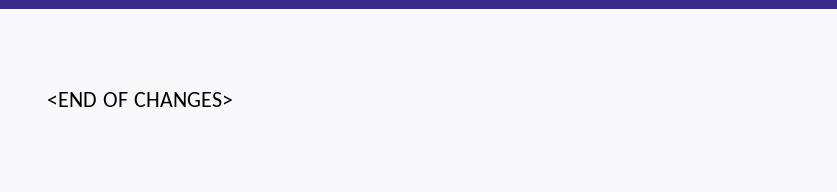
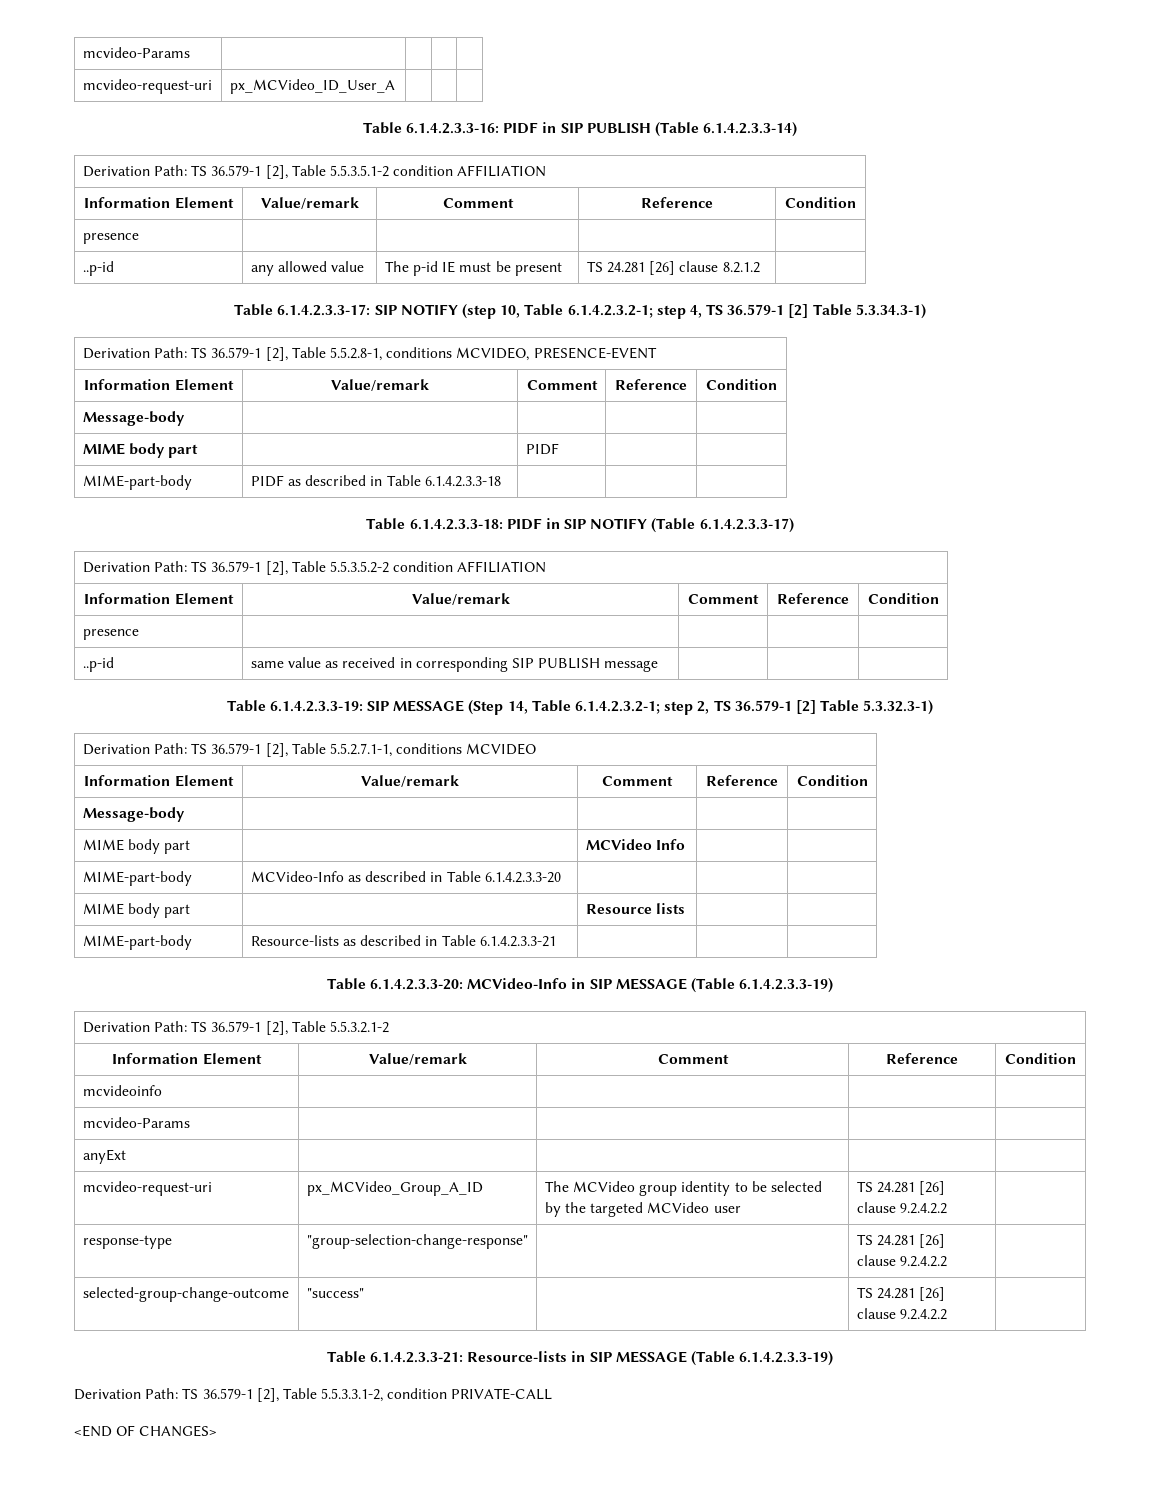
(47, 99) none -> [82,47,190,58] [82,79,212,94] [229,79,395,94] [362,122,798,137] [82,165,547,179] [84,197,234,209] [260,197,359,209] [442,198,514,208] [641,197,713,208] [785,197,856,208] [82,233,139,244] [82,261,114,276] [250,261,365,276] [384,261,562,276] [586,261,760,275] [234,304,926,319] [82,347,657,361] [84,379,234,391] [331,379,429,391] [526,380,598,390] [615,379,687,390] [706,379,777,390] [82,411,185,426] [82,443,199,458] [525,443,559,455] [82,475,192,490] [250,475,501,487] [366,518,794,533] [82,561,547,575] [84,593,234,605] [411,593,510,605] [688,594,759,604] [777,593,849,604] [867,593,939,604] [82,629,139,640] [82,657,114,672] [250,657,659,672] [226,700,934,715] [82,743,537,757] [84,775,234,787] [361,775,459,787] [602,776,673,786] [706,775,778,786] [796,775,868,786] [82,807,185,822] [82,839,191,854] [585,839,686,850] [82,871,192,886] [250,871,561,883] [82,903,191,918] [585,903,686,914] [82,935,192,950] [250,935,556,947] [326,978,834,993] [82,1021,390,1035] [112,1053,262,1065] [368,1053,467,1065] [657,1054,729,1064] [886,1053,958,1064] [1005,1053,1076,1064] [82,1085,162,1096] [82,1117,190,1128] [82,1149,126,1164] [82,1181,212,1196] [306,1181,483,1196] [544,1181,823,1196] [544,1202,741,1217] [856,1181,946,1195] [856,1202,948,1214] [82,1235,172,1249] [306,1234,528,1249] [856,1234,946,1248] [856,1255,948,1267] [82,1287,289,1302] [306,1288,364,1298] [856,1287,946,1301] [856,1308,948,1320] [326,1351,834,1366] [74,1388,553,1402] mcvideo-Params | | | | // mcvideo-request-uri | px_MCVideo_ID_User_A | | | // Table 6.1.4.2.3.3-16: PIDF in SIP PUBLISH (Table 6.1.4.2.3.3-14) // Derivation Path: TS 36.579-1 [2], Table 5.5.3.5.1-2 condition AFFILIATION // Information Element | Value/remark | Comment | Reference | Condition // presence | | | | // ..p-id | any allowed value | The p-id IE must be present | TS 24.281 [26] clause 8.2.1.2 | // Table 6.1.4.2.3.3-17: SIP NOTIFY (step 10, Table 6.1.4.2.3.2-1; step 4, TS 36.579-1 [2] Table 5.3.34.3-1) // Derivation Path: TS 36.579-1 [2], Table 5.5.2.8-1, conditions MCVIDEO, PRESENCE-EVENT // Information Element | Value/remark | Comment | Reference | Condition // Message-body | | | | // MIME body part | | PIDF | | // MIME-part-body | PIDF as described in Table 6.1.4.2.3.3-18 | | | // Table 6.1.4.2.3.3-18: PIDF in SIP NOTIFY (Table 6.1.4.2.3.3-17) // Derivation Path: TS 36.579-1 [2], Table 5.5.3.5.2-2 condition AFFILIATION // Information Element | Value/remark | Comment | Reference | Condition // presence | | | | // ..p-id | same value as received in corresponding SIP PUBLISH message | | | // Table 6.1.4.2.3.3-19: SIP MESSAGE (Step 14, Table 6.1.4.2.3.2-1; step 2, TS 36.579-1 [2] Table 5.3.32.3-1) // Derivation Path: TS 36.579-1 [2], Table 5.5.2.7.1-1, conditions MCVIDEO // Information Element | Value/remark | Comment | Reference | Condition // Message-body | | | | // MIME body part | | MCVideo Info | | // MIME-part-body | MCVideo-Info as described in Table 6.1.4.2.3.3-20 | | | // MIME body part | | Resource lists | | // MIME-part-body | Resource-lists as described in Table 6.1.4.2.3.3-21 | | | // Table 6.1.4.2.3.3-20: MCVideo-Info in SIP MESSAGE (Table 6.1.4.2.3.3-19) // Derivation Path: TS 36.579-1 [2], Table 5.5.3.2.1-2 // Information Element | Value/remark | Comment | Reference | Condition // mcvideoinfo | | | | // mcvideo-Params | | | | // anyExt | | | | // mcvideo-request-uri | px_MCVideo_Group_A_ID | The MCVideo group identity to be selected by the targeted MCVideo user | TS 24.281 [26] clause 9.2.4.2.2 | // response-type | "group-selection-change-response" | | TS 24.281 [26] clause 9.2.4.2.2 | // selected-group-change-outcome | "success" | | TS 24.281 [26] clause 9.2.4.2.2 | // Table 6.1.4.2.3.3-21: Resource-lists in SIP MESSAGE (Table 6.1.4.2.3.3-19) // Derivation Path: TS 36.579-1 [2], Table 5.5.3.3.1-2, condition PRIVATE-CALL //

